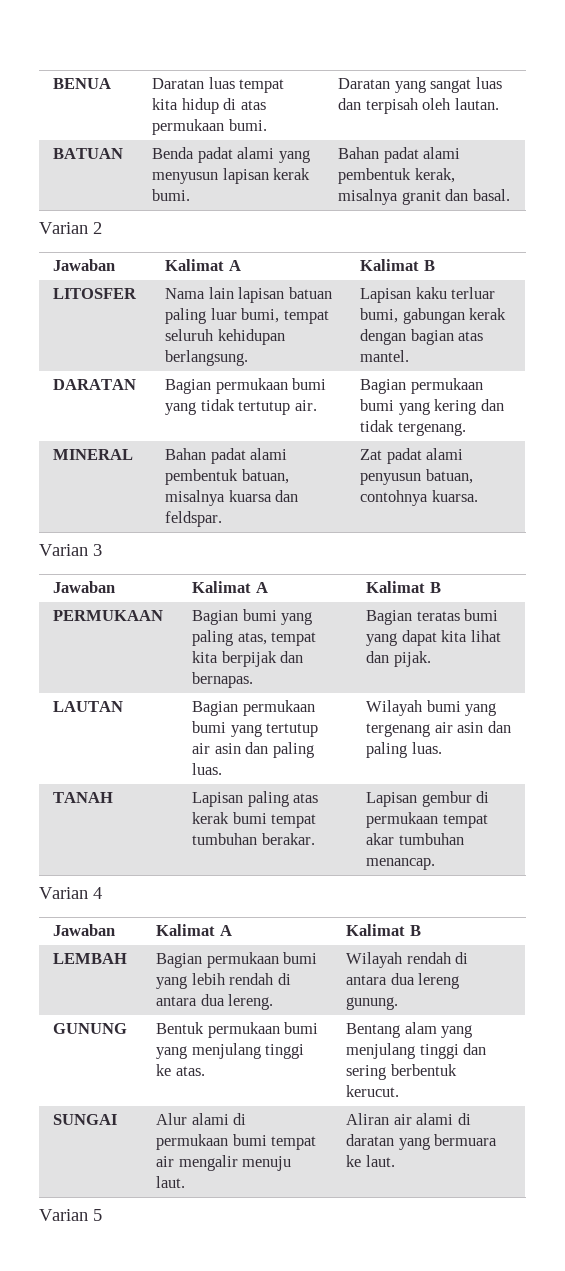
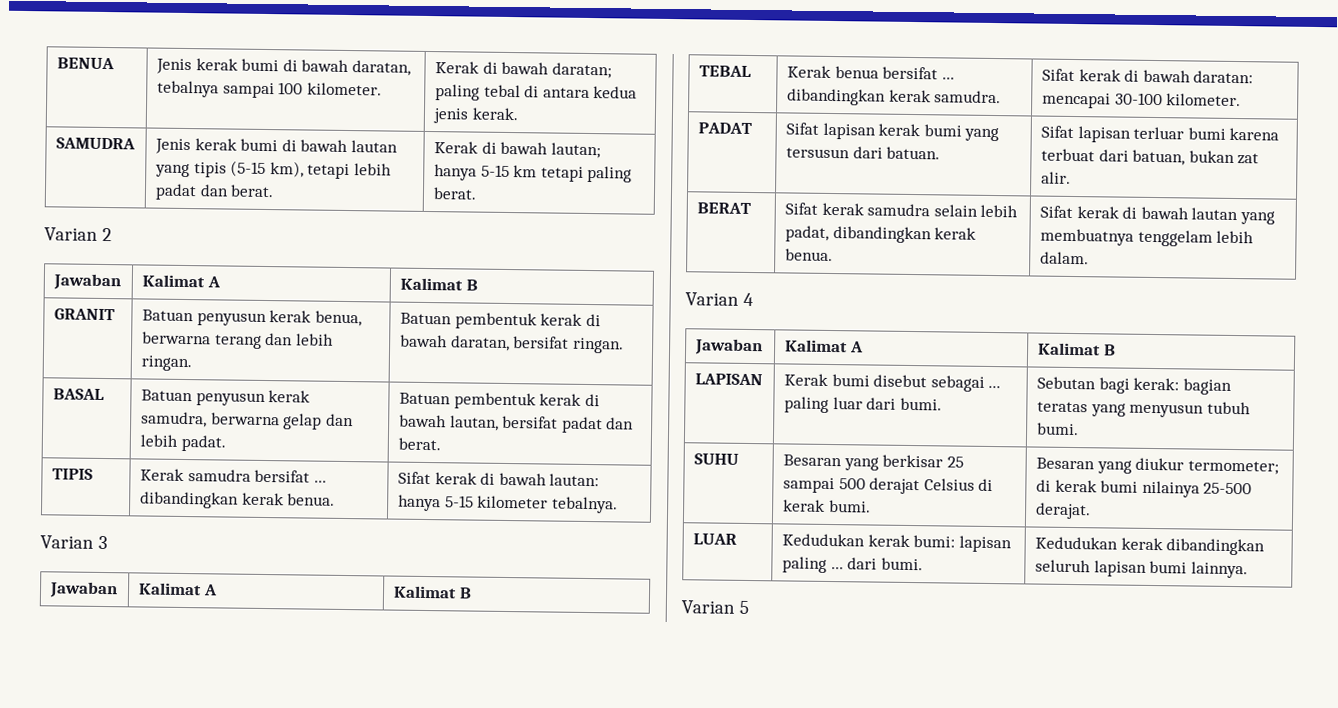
[152,77,285,93] [152,98,266,114] [152,119,267,135] [338,77,502,93] [338,98,499,114] [53,148,124,159] [152,147,310,163] [152,168,311,184] [152,189,191,201] [338,147,461,163] [338,168,455,184] [338,189,510,205] Daratan luas tempat kita hidup di atas permukaan bumi. | Daratan yang sangat luas dan terpisah oleh lautan. // BATUAN | Benda padat alami yang menyusun lapisan kerak bumi. | Bahan padat alami pembentuk kerak, misalnya granit dan basal. -> [155,58,411,76] [156,80,382,99] [434,61,612,79] [434,84,638,101] [432,107,519,124] [55,137,136,150] [154,138,398,155] [154,160,392,180] [154,183,275,201] [433,141,601,159] [433,164,633,183] [432,187,477,200] Jenis kerak bumi di bawah daratan, tebalnya sampai 100 kilometer. | Kerak di bawah daratan; paling tebal di antara kedua jenis kerak. // SAMUDRA | Jenis kerak bumi di bawah lautan yang tipis (5-15 km), tetapi lebih padat dan berat. | Kerak di bawah lautan; hanya 5-15 km tetapi paling berat.
[53,288,138,299] [165,287,332,303] [165,308,329,324] [165,329,285,345] [165,350,249,366] [360,287,496,303] [360,308,507,324] [360,329,484,345] [360,350,410,362] [53,379,137,390] [165,378,327,394] [165,399,317,415] [360,378,483,394] [360,399,504,415] [360,420,466,436] [53,449,134,460] [165,448,288,464] [165,469,289,485] [165,490,299,506] [165,511,223,527] [360,448,464,464] [360,469,473,485] [360,490,478,506] LITOSFER | Nama lain lapisan batuan paling luar bumi, tempat seluruh kehidupan berlangsung. | Lapisan kaku terluar bumi, gabungan kerak dengan bagian atas mantel. // DARATAN | Bagian permukaan bumi yang tidak tertutup air. | Bagian permukaan bumi yang kering dan tidak tergenang. // MINERAL | Bahan padat alami pembentuk batuan, misalnya kuarsa dan feldspar. | Zat padat alami penyusun batuan, contohnya kuarsa. -> [53,308,115,321] [141,309,362,327] [141,331,334,349] [140,355,192,372] [399,312,601,330] [399,334,624,354] [52,388,105,401] [140,389,311,407] [140,411,354,430] [139,434,226,452] [398,392,600,410] [398,414,635,434] [397,437,441,451] [51,468,93,480] [139,468,327,483] [139,491,336,509] [397,471,600,487] [397,494,618,514] GRANIT | Batuan penyusun kerak benua, berwarna terang dan lebih ringan. | Batuan pembentuk kerak di bawah daratan, bersifat ringan. // BASAL | Batuan penyusun kerak samudra, berwarna gelap dan lebih padat. | Batuan pembentuk kerak di bawah lautan, bersifat padat dan berat. // TIPIS | Kerak samudra bersifat ... dibandingkan kerak benua. | Sifat kerak di bawah lautan: hanya 5-15 kilometer tebalnya.
[53,610,164,621] [192,609,313,625] [192,630,317,646] [192,651,304,667] [192,672,254,688] [366,609,499,625] [366,630,501,646] [366,651,431,667] [53,701,124,712] [192,700,315,716] [192,721,319,737] [192,742,314,758] [192,763,223,775] [366,700,497,716] [366,721,511,737] [366,742,442,758] [53,792,114,803] [192,791,319,807] [192,812,317,828] [192,833,315,845] [366,791,490,807] [366,812,488,828] [366,833,464,845] [366,858,436,870] PERMUKAAN | Bagian bumi yang paling atas, tempat kita berpijak dan bernapas. | Bagian teratas bumi yang dapat kita lihat dan pijak. // LAUTAN | Bagian permukaan bumi yang tertutup air asin dan paling luas. | Wilayah bumi yang tergenang air asin dan paling luas. // TANAH | Lapisan paling atas kerak bumi tempat tumbuhan berakar. | Lapisan gembur di permukaan tempat akar tumbuhan menancap. -> [698,65,752,78] [786,65,955,80] [786,88,1002,106] [1041,68,1254,84] [1041,92,1242,109] [697,122,752,135] [785,122,1000,142] [785,146,941,160] [1040,125,1280,143] [1040,148,1260,166] [1040,171,1071,184] [696,202,751,215] [784,202,1019,218] [784,225,977,244] [784,248,833,262] [1039,205,1275,225] [1039,228,1255,247] [1039,251,1089,265] TEBAL | Kerak benua bersifat ... dibandingkan kerak samudra. | Sifat kerak di bawah daratan: mencapai 30-100 kilometer. // PADAT | Sifat lapisan kerak bumi yang tersusun dari batuan. | Sifat lapisan terluar bumi karena terbuat dari batuan, bukan zat alir. // BERAT | Sifat kerak samudra selain lebih padat, dibandingkan kerak benua. | Sifat kerak di bawah lautan yang membuatnya tenggelam lebih dalam.
[53,953,128,964] [156,952,318,968] [156,973,291,989] [156,994,274,1010] [346,952,469,968] [346,973,460,989] [346,997,399,1010] [53,1023,128,1034] [156,1022,319,1038] [156,1043,305,1059] [156,1064,205,1076] [346,1022,473,1038] [346,1043,487,1059] [346,1064,457,1080] [346,1085,400,1097] [53,1114,118,1125] [156,1113,247,1125] [156,1134,317,1150] [156,1155,292,1171] [156,1176,186,1188] [346,1113,471,1125] [346,1134,498,1150] [346,1155,395,1167] LEMBAH | Bagian permukaan bumi yang lebih rendah di antara dua lereng. | Wilayah rendah di antara dua lereng gunung. // GUNUNG | Bentuk permukaan bumi yang menjulang tinggi ke atas. | Bentang alam yang menjulang tinggi dan sering berbentuk kerucut. // SUNGAI | Alur alami di permukaan bumi tempat air mengalir menuju laut. | Aliran air alami di daratan yang bermuara ke laut. -> [694,373,763,386] [783,373,1002,392] [783,396,942,413] [1036,376,1232,395] [1036,401,1251,418] [1036,422,1079,436] [693,453,739,465] [782,454,964,471] [782,477,994,495] [782,499,871,513] [1035,457,1279,475] [1035,479,1253,498] [1034,502,1091,520] [692,533,737,545] [781,533,1012,553] [781,556,923,573] [1034,536,1266,556] [1034,559,1248,579] LAPISAN | Kerak bumi disebut sebagai ... paling luar dari bumi. | Sebutan bagi kerak: bagian teratas yang menyusun tubuh bumi. // SUHU | Besaran yang berkisar 25 sampai 500 derajat Celsius di kerak bumi. | Besaran yang diukur termometer; di kerak bumi nilainya 25-500 derajat. // LUAR | Kedudukan kerak bumi: lapisan paling ... dari bumi. | Kedudukan kerak dibandingkan seluruh lapisan bumi lainnya.

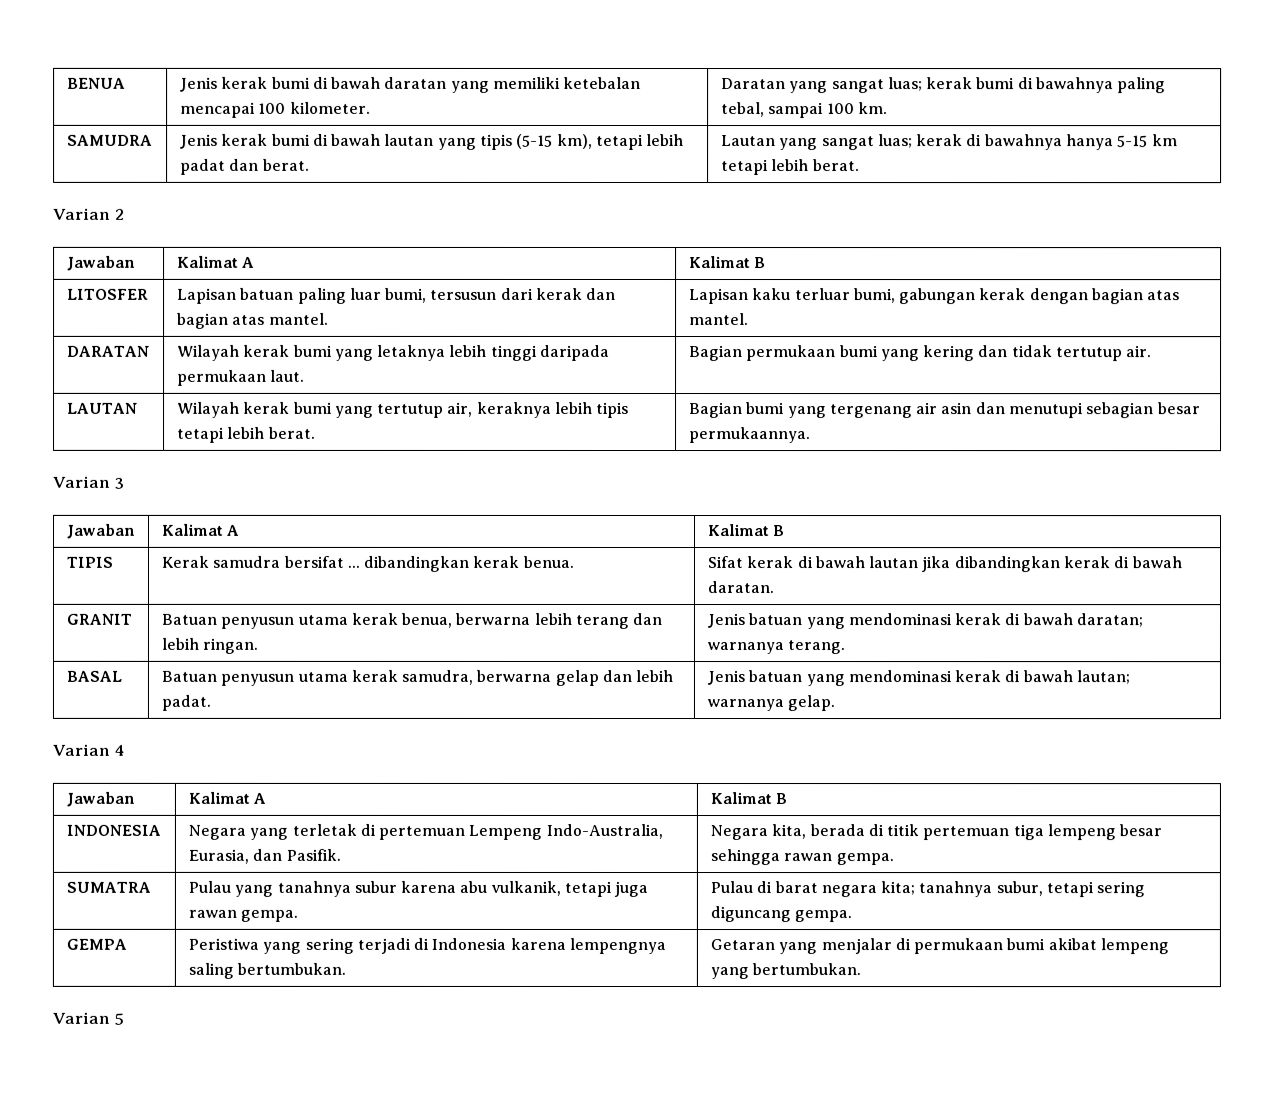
[351,60,411,76] [156,80,382,99] [434,61,612,79] [434,84,638,101] [432,107,519,124] daratan, tebalnya sampai 100 kilometer. | Kerak di bawah daratan; paling tebal di antara kedua jenis kerak. -> [384,76,642,93] [179,101,371,118] [720,77,1167,94] [720,102,888,119] daratan yang memiliki ketebalan mencapai 100 kilometer. | Daratan yang sangat luas; kerak bumi di bawahnya paling tebal, sampai 100 km.
[433,141,601,159] Kerak di bawah lautan; -> [720,134,1063,151] Lautan yang sangat luas; kerak di bawahnya
[587,165,633,183] paling -> [771,159,810,172] lebih
[53,308,115,321] [141,309,362,327] [141,331,334,349] [140,355,192,372] [399,312,601,330] [399,334,624,354] [52,388,105,401] [140,389,311,407] [140,411,354,430] [139,434,226,452] [398,392,600,410] [398,414,635,434] [397,437,441,451] GRANIT | Batuan penyusun kerak benua, berwarna terang dan lebih ringan. | Batuan pembentuk kerak di bawah daratan, bersifat ringan. // BASAL | Batuan penyusun kerak samudra, berwarna gelap dan lebih padat. | Batuan pembentuk kerak di bawah lautan, bersifat padat dan berat. -> [66,288,149,300] [176,287,617,304] [176,312,329,329] [688,288,1181,305] [688,313,749,326] [66,345,150,357] [176,344,611,361] [176,369,306,386] [688,345,1153,362] [66,402,138,414] [176,401,630,418] [176,426,316,443] [688,402,1201,419] [688,427,811,444] [53,475,125,489] [66,523,136,539] [161,523,241,536] [707,524,786,537] LITOSFER | Lapisan batuan paling luar bumi, tersusun dari kerak dan bagian atas mantel. | Lapisan kaku terluar bumi, gabungan kerak dengan bagian atas mantel. // DARATAN | Wilayah kerak bumi yang letaknya lebih tinggi daripada permukaan laut. | Bagian permukaan bumi yang kering dan tidak tertutup air. // LAUTAN | Wilayah kerak bumi yang tertutup air, keraknya lebih tipis tetapi lebih berat. | Bagian bumi yang tergenang air asin dan menutupi sebagian besar permukaannya. // Varian 3 // Jawaban | Kalimat A | Kalimat B
[549,473,600,487] [397,494,618,514] [40,535,109,550] [48,581,118,599] [137,582,218,596] [392,585,472,599] [698,65,752,78] [786,65,955,80] [786,88,1002,106] [1041,68,1254,84] [1041,92,1242,109] [697,122,752,135] [785,122,1000,142] [785,146,941,160] [1040,125,1280,143] [1040,148,1260,166] [1040,171,1071,184] [696,202,751,215] [784,202,1019,218] [784,225,977,244] [784,248,833,262] [1039,205,1275,225] [1039,228,1255,247] [1039,251,1089,265] lautan: hanya 5-15 kilometer tebalnya. // Varian 3 // Jawaban | Kalimat A | Kalimat B // TEBAL | Kerak benua bersifat ... dibandingkan kerak samudra. | Sifat kerak di bawah daratan: mencapai 30-100 kilometer. // PADAT | Sifat lapisan kerak bumi yang tersusun dari batuan. | Sifat lapisan terluar bumi karena terbuat dari batuan, bukan zat alir. // BERAT | Sifat kerak samudra selain lebih padat, dibandingkan kerak benua. | Sifat kerak di bawah lautan yang membuatnya tenggelam lebih dalam. -> [868,556,1183,573] [706,581,774,594] [65,613,132,625] [160,612,663,629] [160,637,259,654] [706,613,1144,630] [706,640,846,655] [65,670,122,682] [160,669,674,686] [160,694,211,711] [706,670,1131,687] [706,695,836,712] lautan jika dibandingkan kerak di bawah daratan. // GRANIT | Batuan penyusun utama kerak benua, berwarna lebih terang dan lebih ringan. | Jenis batuan yang mendominasi kerak di bawah daratan; warnanya terang. // BASAL | Batuan penyusun utama kerak samudra, berwarna gelap dan lebih padat. | Jenis batuan yang mendominasi kerak di bawah lautan; warnanya gelap.
[694,373,763,386] [783,373,1002,392] [783,396,942,413] [1036,376,1232,395] [1036,401,1251,418] [1036,422,1079,436] [693,453,739,465] [782,454,964,471] [782,477,994,495] [782,499,871,513] [1035,457,1279,475] [1035,479,1253,498] [1034,502,1091,520] [692,533,737,545] [781,533,1012,553] [781,556,923,573] [1034,536,1266,556] [1034,559,1248,579] LAPISAN | Kerak bumi disebut sebagai ... paling luar dari bumi. | Sebutan bagi kerak: bagian teratas yang menyusun tubuh bumi. // SUHU | Besaran yang berkisar 25 sampai 500 derajat Celsius di kerak bumi. | Besaran yang diukur termometer; di kerak bumi nilainya 25-500 derajat. // LUAR | Kedudukan kerak bumi: lapisan paling ... dari bumi. | Kedudukan kerak dibandingkan seluruh lapisan bumi lainnya. -> [65,824,161,836] [187,823,663,840] [187,848,341,864] [709,824,1163,841] [709,849,894,866] [65,881,151,893] [187,880,649,898] [187,909,299,922] [709,881,1146,898] [709,906,853,923] [65,938,127,950] [187,937,667,955] [187,962,347,979] [709,938,1170,955] [709,963,862,980] INDONESIA | Negara yang terletak di pertemuan Lempeng Indo-Australia, Eurasia, dan Pasifik. | Negara kita, berada di titik pertemuan tiga lempeng besar sehingga rawan gempa. // SUMATRA | Pulau yang tanahnya subur karena abu vulkanik, tetapi juga rawan gempa. | Pulau di barat negara kita; tanahnya subur, tetapi sering diguncang gempa. // GEMPA | Peristiwa yang sering terjadi di Indonesia karena lempengnya saling bertumbukan. | Getaran yang menjalar di permukaan bumi akibat lempeng yang bertumbukan.

